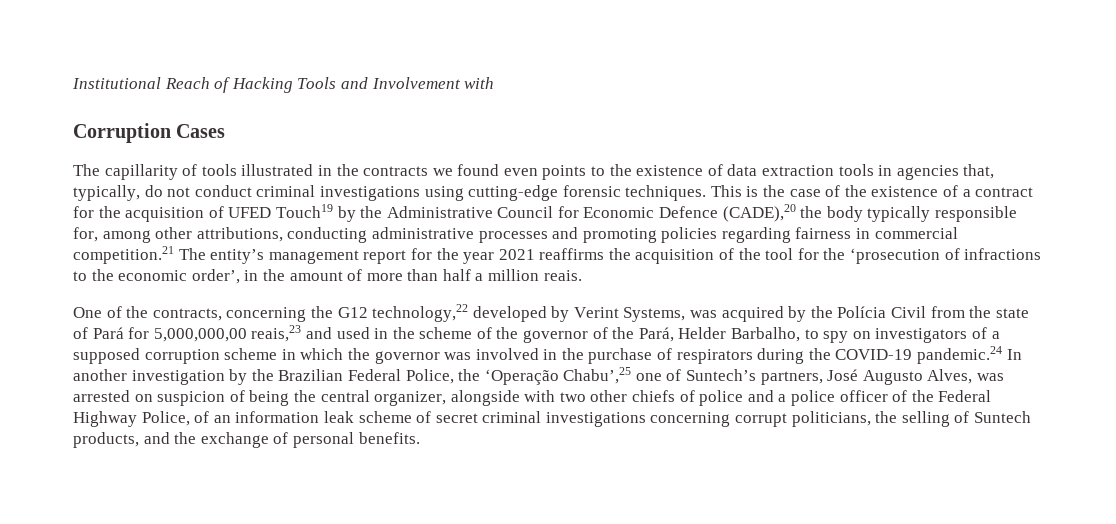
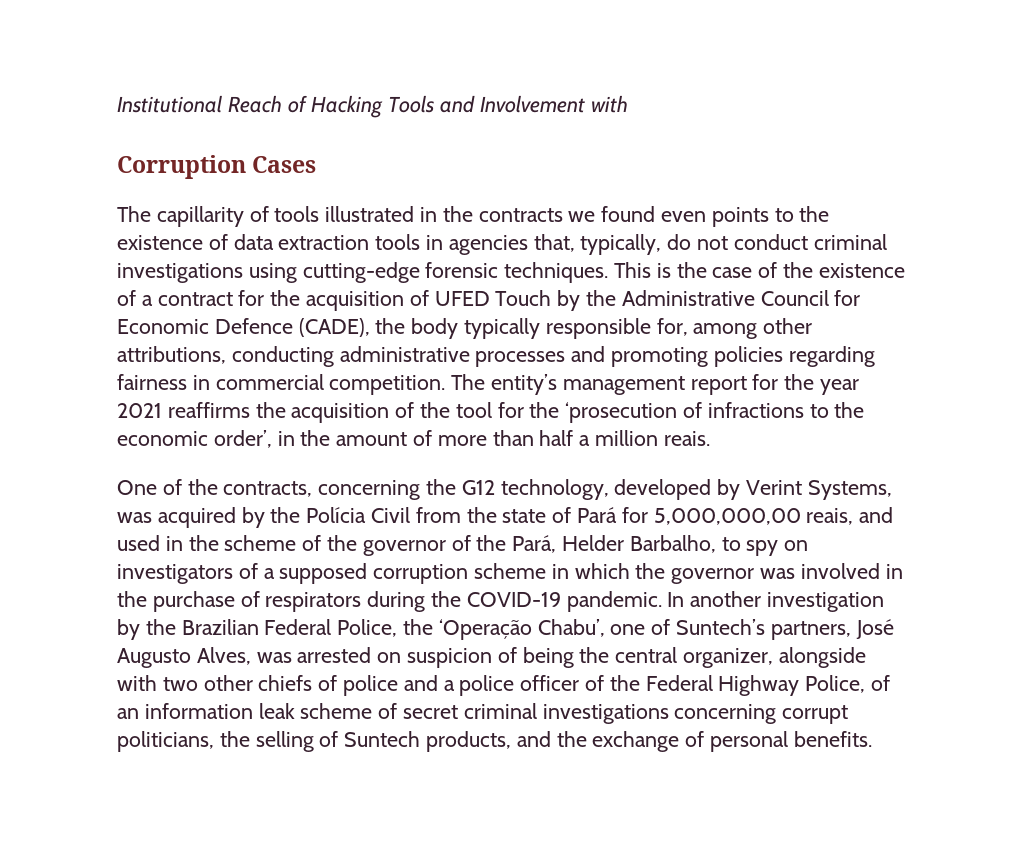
[275,204,333,218] Touch19 -> [495,290,552,306] Touch
[722,204,796,222] (CADE),20 -> [298,318,370,337] (CADE),
[73,246,174,264] competition.21 -> [329,375,446,395] competition.
[372,304,469,322] technology,22 -> [500,479,609,500] technology,
[251,325,302,342] reais,23 -> [806,508,854,525] reais,
[917,346,1003,364] pandemic.24 -> [566,591,662,612] pandemic.
[563,367,632,384] Chabu’,25 -> [537,619,605,637] Chabu’,

